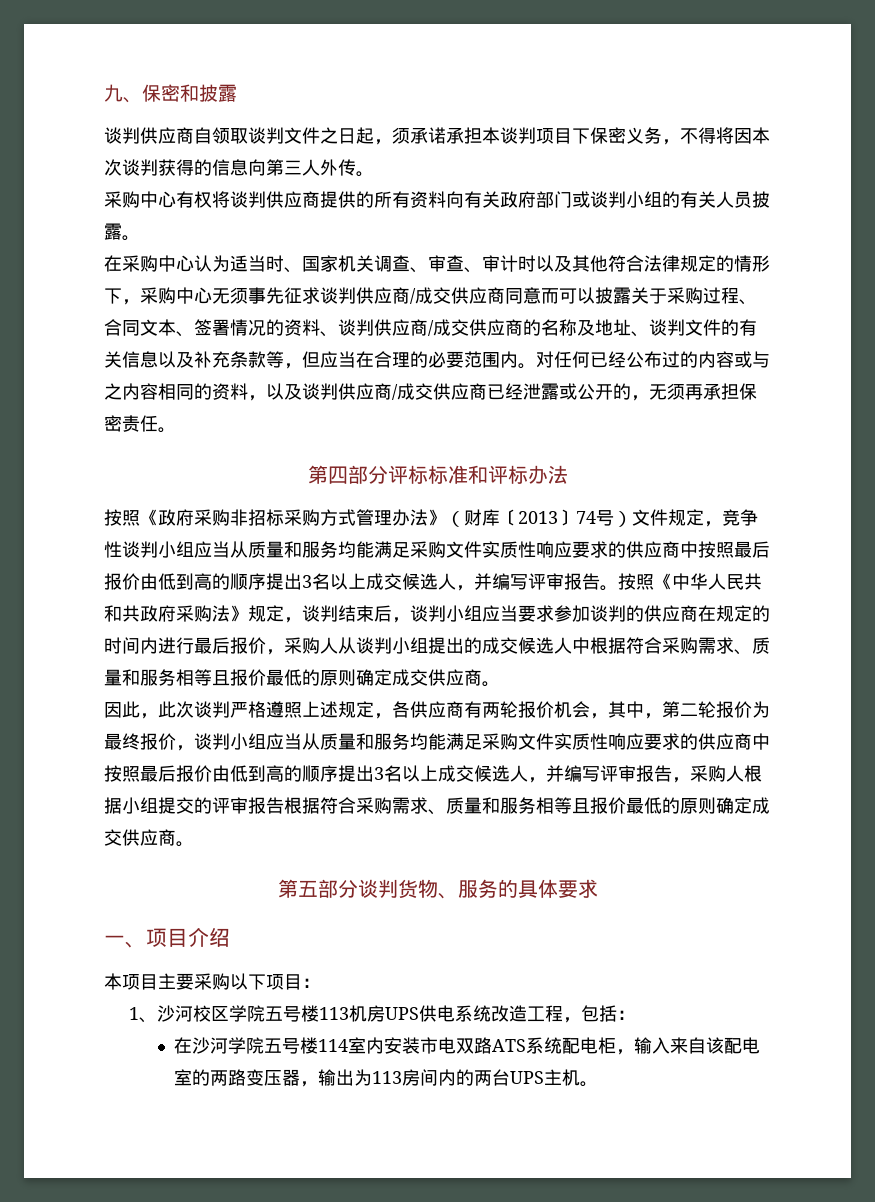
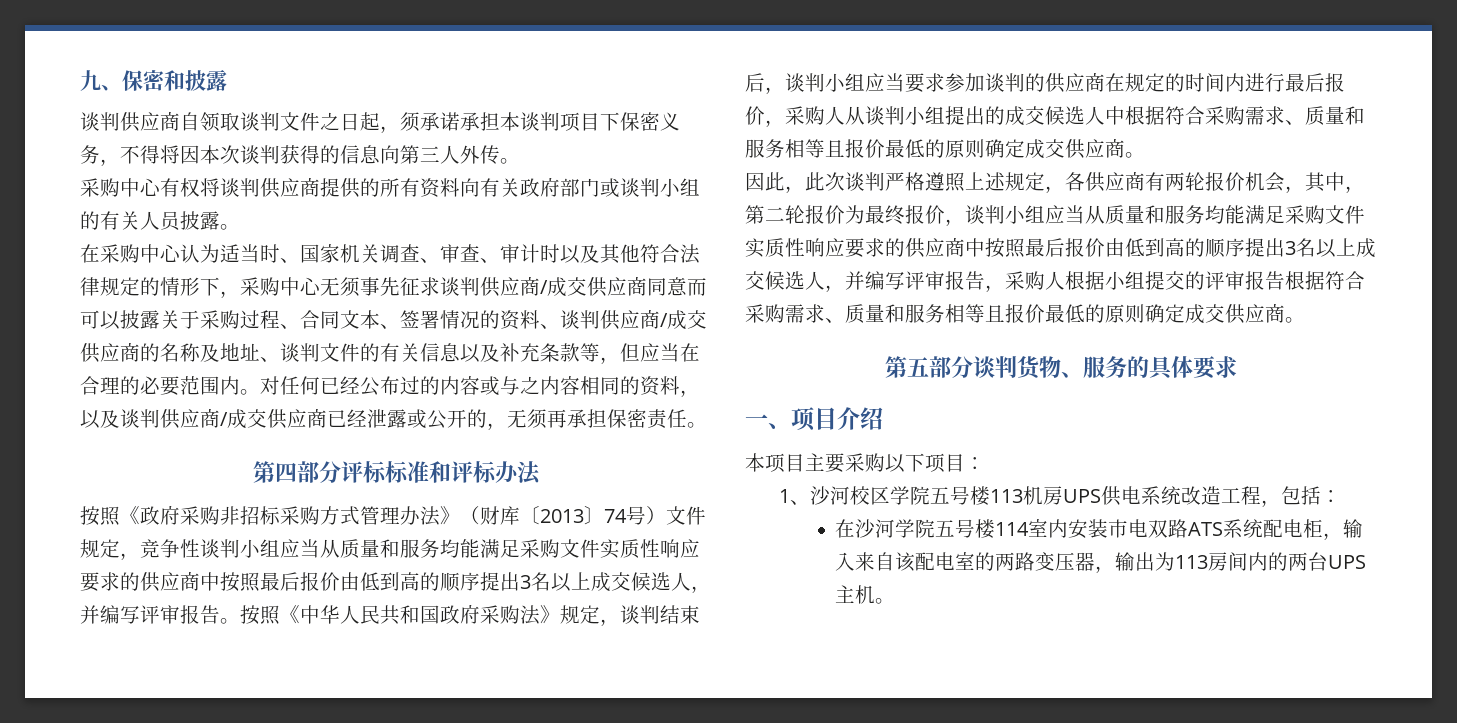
[122,605,140,622] 共 -> [420,605,440,624] 国

